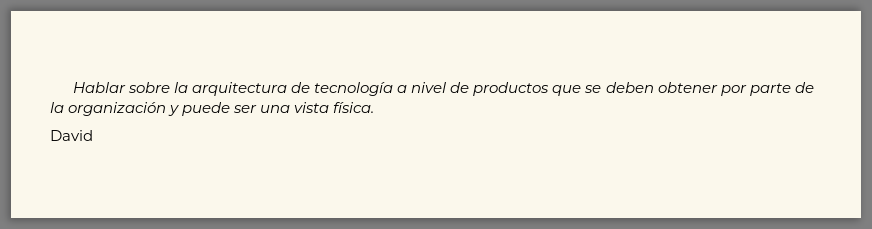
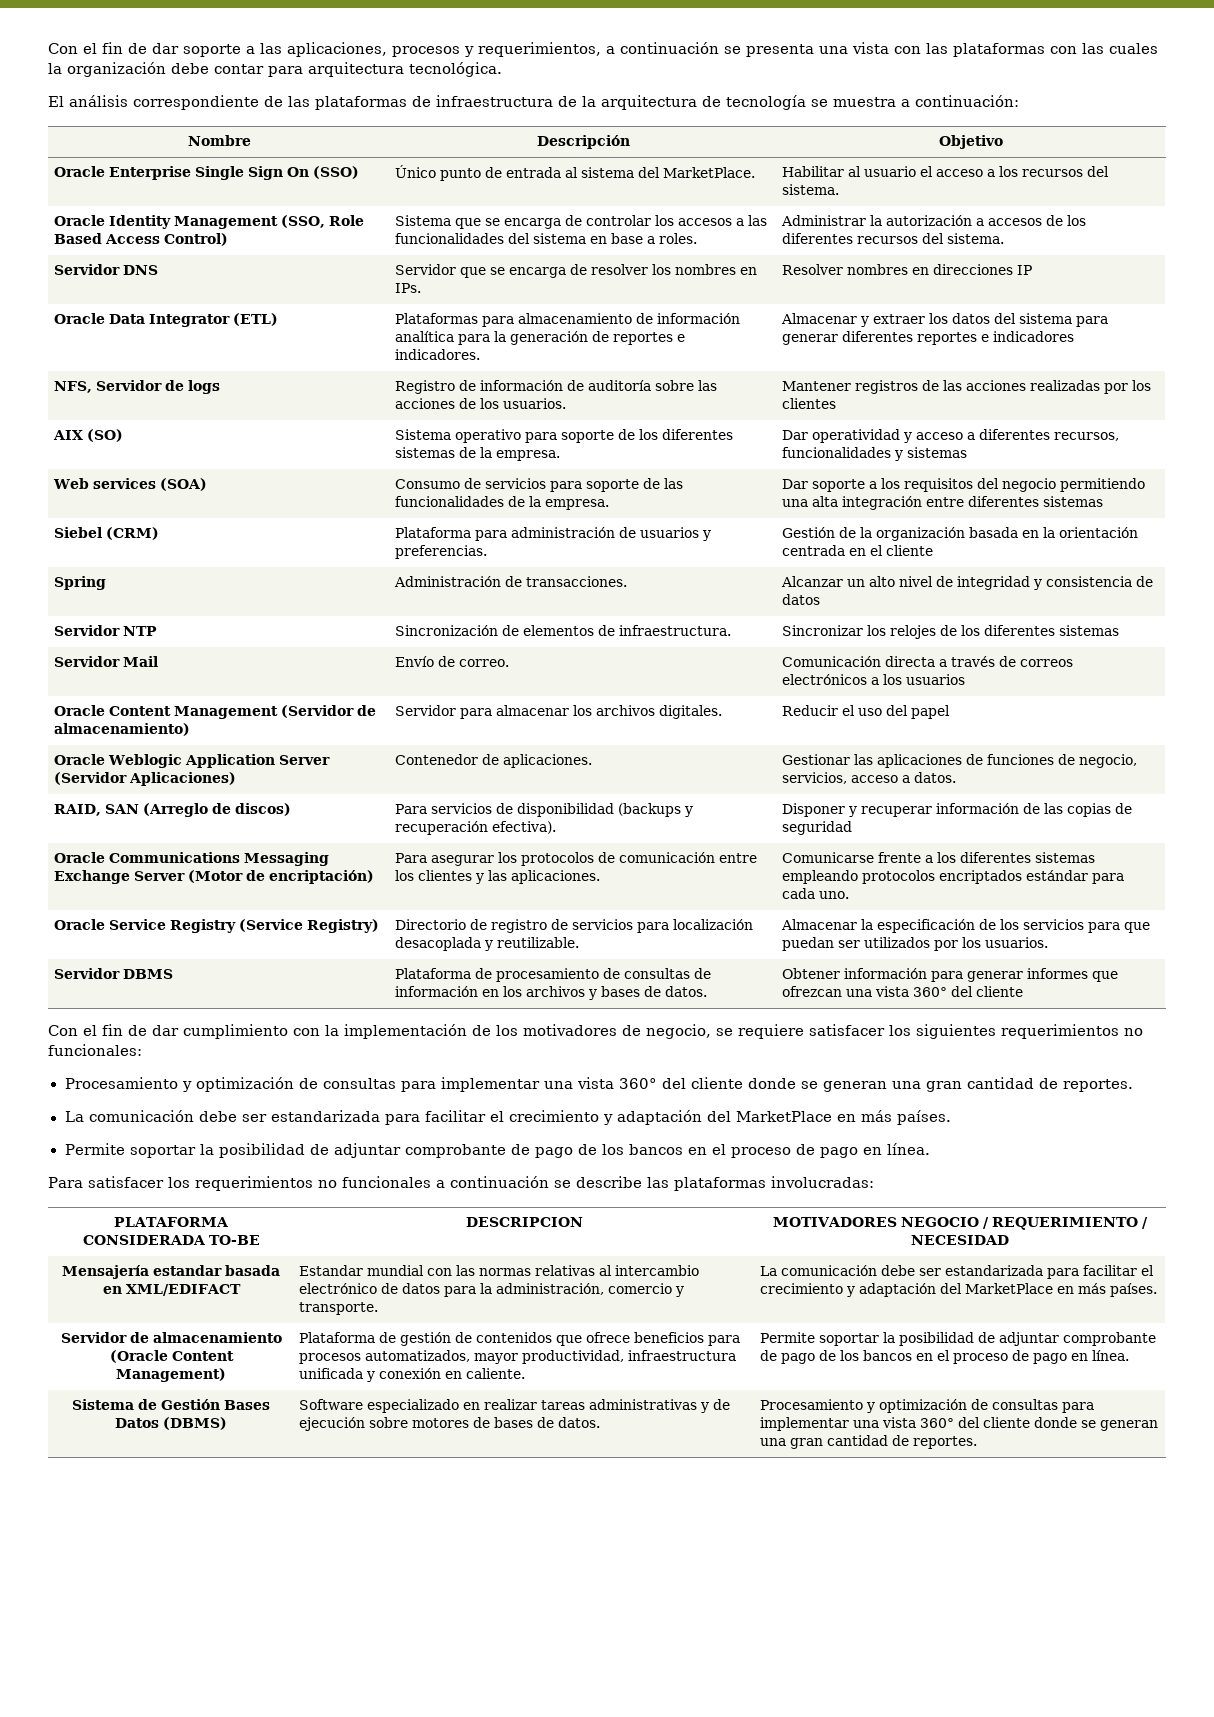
[72,82,814,96] [50,102,375,116] [50,130,93,141] Hablar sobre la arquitectura de tecnología a nivel de productos que se deben obtener por parte de la organización y puede ser una vista física. // David -> [48,42,1158,57] [48,62,502,77] [48,95,1019,110] [187,135,251,146] [536,135,630,149] [939,135,1003,149] [54,166,360,180] [395,165,756,181] [782,166,1110,177] [782,184,840,195] [54,215,365,229] [54,233,229,246] [395,215,768,229] [395,233,698,244] [781,215,1087,226] [782,233,1005,244] [54,264,159,275] [395,264,758,278] [395,283,422,293] [782,264,1033,275] [54,313,279,327] [395,313,741,327] [395,331,686,345] [395,349,481,360] [781,313,1109,327] [782,331,1075,345] [54,380,221,394] [395,380,718,394] [395,398,567,409] [782,380,1152,394] [782,398,837,409] [53,429,124,442] [395,429,734,443] [395,447,561,461] [782,429,1120,443] [782,447,968,461] [53,478,208,491] [395,478,684,492] [395,496,610,510] [782,478,1146,492] [782,496,1104,510] [54,527,160,540] [395,527,712,541] [395,545,488,559] [782,527,1139,541] [782,545,934,556] [54,576,107,590] [394,576,628,587] [781,576,1154,590] [782,594,821,605] [54,625,158,636] [395,625,732,636] [782,625,1120,639] [54,656,159,667] [395,656,510,667] [782,656,1074,667] [782,674,966,685] [54,705,377,719] [54,723,191,736] [395,705,723,719] [782,705,951,719] [54,754,331,768] [54,772,237,786] [395,754,593,768] [782,754,1138,768] [782,772,957,784] [54,803,292,817] [395,803,694,817] [395,821,557,835] [782,803,1133,817] [782,821,853,835] [54,852,330,866] [54,870,375,884] [395,852,758,866] [395,870,601,884] [782,852,1096,863] [782,870,1125,884] [782,888,850,899] [54,919,380,933] [395,919,754,933] [395,937,580,951] [781,919,1151,933] [782,937,1049,951] [54,968,174,979] [395,968,712,982] [395,986,708,1000] [782,968,1119,982] [782,986,1024,997] [48,1024,1143,1039] [48,1044,142,1056] [64,1077,1133,1092] [64,1110,951,1125] [64,1143,930,1158] [48,1176,874,1191] [114,1217,229,1227] [82,1235,260,1245] [465,1217,583,1227] [773,1217,1148,1230] [911,1235,1009,1245] [62,1265,280,1279] [102,1284,241,1296] [299,1265,700,1276] [299,1283,685,1297] [299,1302,379,1315] [760,1265,1155,1279] [760,1283,1158,1297] [60,1332,282,1343] [109,1350,234,1363] [116,1368,226,1382] [299,1332,741,1346] [299,1350,737,1364] [299,1368,526,1382] [760,1332,1157,1346] [760,1350,1130,1364] [72,1399,270,1410] [115,1417,227,1430] [299,1399,731,1413] [299,1417,601,1431] [760,1399,1095,1413] [760,1417,1159,1431] [760,1435,978,1449] Con el fin de dar soporte a las aplicaciones, procesos y requerimientos, a continuación se presenta una vista con las plataformas con las cuales la organización debe contar para arquitectura tecnológica. // El análisis correspondiente de las plataformas de infraestructura de la arquitectura de tecnología se muestra a continuación: // Nombre | Descripción | Objetivo // Oracle Enterprise Single Sign On (SSO) | Único punto de entrada al sistema del MarketPlace. | Habilitar al usuario el acceso a los recursos del sistema. // Oracle Identity Management (SSO, Role Based Access Control) | Sistema que se encarga de controlar los accesos a las funcionalidades del sistema en base a roles. | Administrar la autorización a accesos de los diferentes recursos del sistema. // Servidor DNS | Servidor que se encarga de resolver los nombres en IPs. | Resolver nombres en direcciones IP // Oracle Data Integrator (ETL) | Plataformas para almacenamiento de información analítica para la generación de reportes e indicadores. | Almacenar y extraer los datos del sistema para generar diferentes reportes e indicadores // NFS, Servidor de logs | Registro de información de auditoría sobre las acciones de los usuarios. | Mantener registros de las acciones realizadas por los clientes // AIX (SO) | Sistema operativo para soporte de los diferentes sistemas de la empresa. | Dar operatividad y acceso a diferentes recursos, funcionalidades y sistemas // Web services (SOA) | Consumo de servicios para soporte de las funcionalidades de la empresa. | Dar soporte a los requisitos del negocio permitiendo una alta integración entre diferentes sistemas // Siebel (CRM) | Plataforma para administración de usuarios y preferencias. | Gestión de la organización basada en la orientación centrada en el cliente // Spring | Administración de transacciones. | Alcanzar un alto nivel de integridad y consistencia de datos // Servidor NTP | Sincronización de elementos de infraestructura. | Sincronizar los relojes de los diferentes sistemas // Servidor Mail | Envío de correo. | Comunicación directa a través de correos electrónicos a los usuarios // Oracle Content Management (Servidor de almacenamiento) | Servidor para almacenar los archivos digitales. | Reducir el uso del papel // Oracle Weblogic Application Server (Servidor Aplicaciones) | Contenedor de aplicaciones. | Gestionar las aplicaciones de funciones de negocio, servicios, acceso a datos. // RAID, SAN (Arreglo de discos) | Para servicios de disponibilidad (backups y recuperación efectiva). | Disponer y recuperar información de las copias de seguridad // Oracle Communications Messaging Exchange Server (Motor de encriptación) | Para asegurar los protocolos de comunicación entre los clientes y las aplicaciones. | Comunicarse frente a los diferentes sistemas empleando protocolos encriptados estándar para cada uno. // Oracle Service Registry (Service Registry) | Directorio de registro de servicios para localización desacoplada y reutilizable. | Almacenar la especificación de los servicios para que puedan ser utilizados por los usuarios. // Servidor DBMS | Plataforma de procesamiento de consultas de información en los archivos y bases de datos. | Obtener información para generar informes que ofrezcan una vista 360° del cliente // Con el fin de dar cumplimiento con la implementación de los motivadores de negocio, se requiere satisfacer los siguientes requerimientos no funcionales: // Procesamiento y optimización de consultas para implementar una vista 360° del cliente donde se generan una gran cantidad de reportes. // La comunicación debe ser estandarizada para facilitar el crecimiento y adaptación del MarketPlace en más países. // Permite soportar la posibilidad de adjuntar comprobante de pago de los bancos en el proceso de pago en línea. // Para satisfacer los requerimientos no funcionales a continuación se describe las plataformas involucradas: // PLATAFORMA CONSIDERADA TO-BE | DESCRIPCION | MOTIVADORES NEGOCIO / REQUERIMIENTO / NECESIDAD // Mensajería estandar basada en XML/EDIFACT | Estandar mundial con las normas relativas al intercambio electrónico de datos para la administración, comercio y transporte. | La comunicación debe ser estandarizada para facilitar el crecimiento y adaptación del MarketPlace en más países. // Servidor de almacenamiento (Oracle Content Management) | Plataforma de gestión de contenidos que ofrece beneficios para procesos automatizados, mayor productividad, infraestructura unificada y conexión en caliente. | Permite soportar la posibilidad de adjuntar comprobante de pago de los bancos en el proceso de pago en línea. // Sistema de Gestión Bases Datos (DBMS) | Software especializado en realizar tareas administrativas y de ejecución sobre motores de bases de datos. | Procesamiento y optimización de consultas para implementar una vista 360° del cliente donde se generan una gran cantidad de reportes.

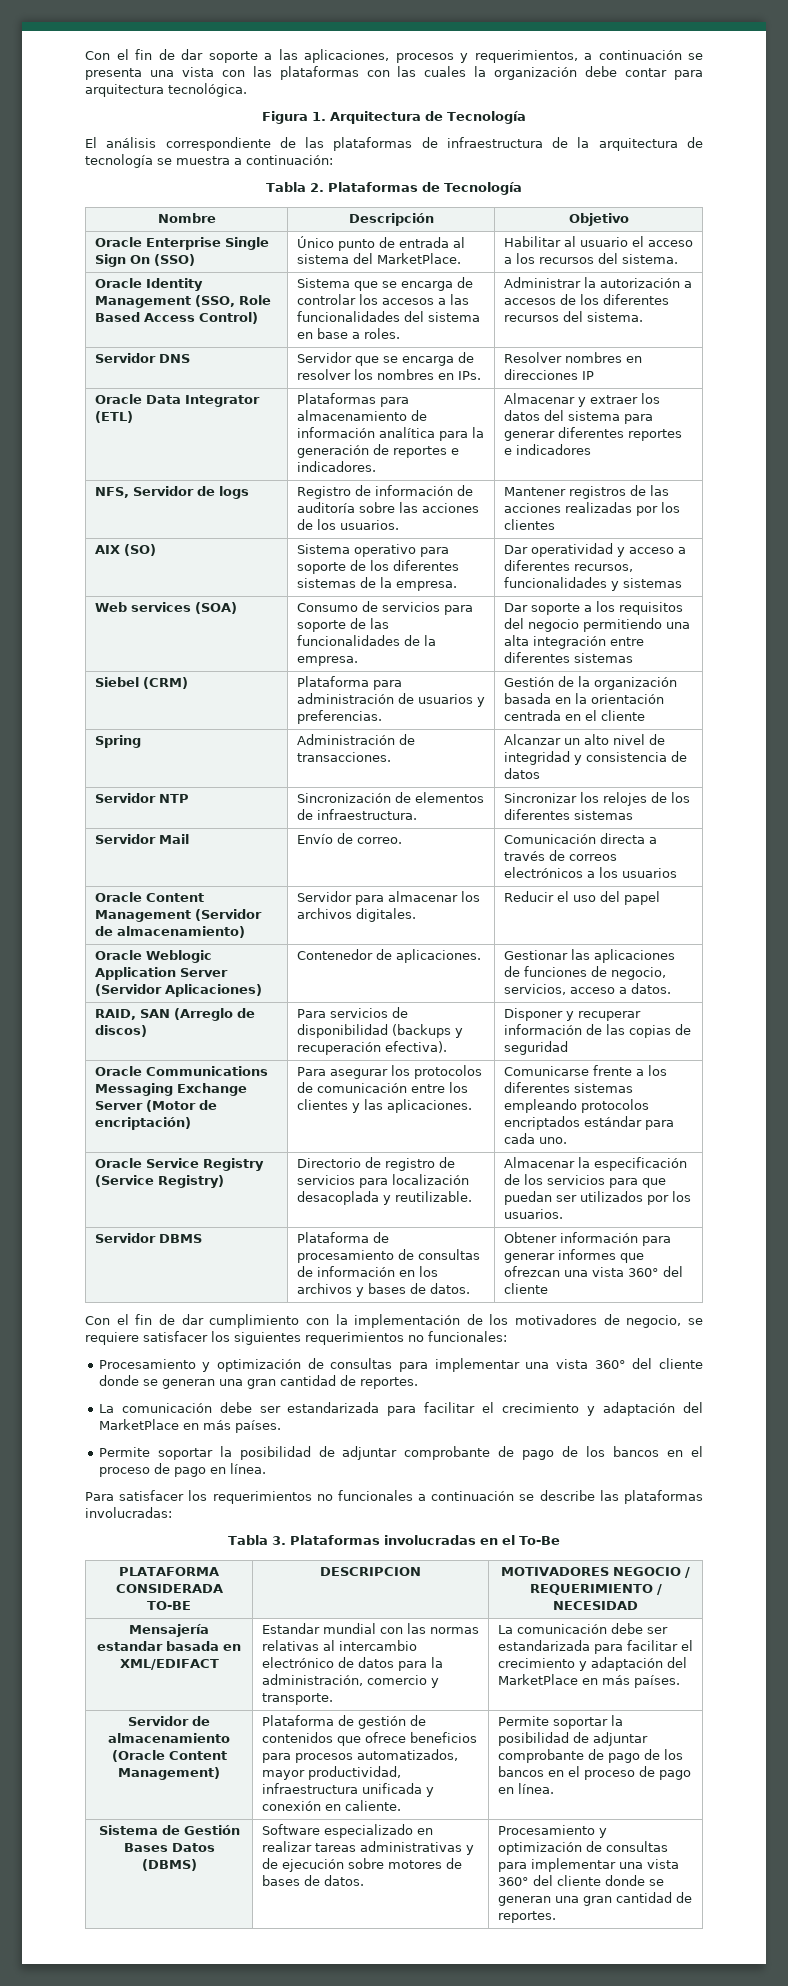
(502, 69) none -> [262,111,527,124] // Figura 1. Arquitectura de Tecnología
(1019, 101) none -> [265,182,523,195] // Tabla 2. Plataformas de Tecnología
(874, 1182) none -> [227,1535,561,1545] // Tabla 3. Plataformas involucradas en el To-Be

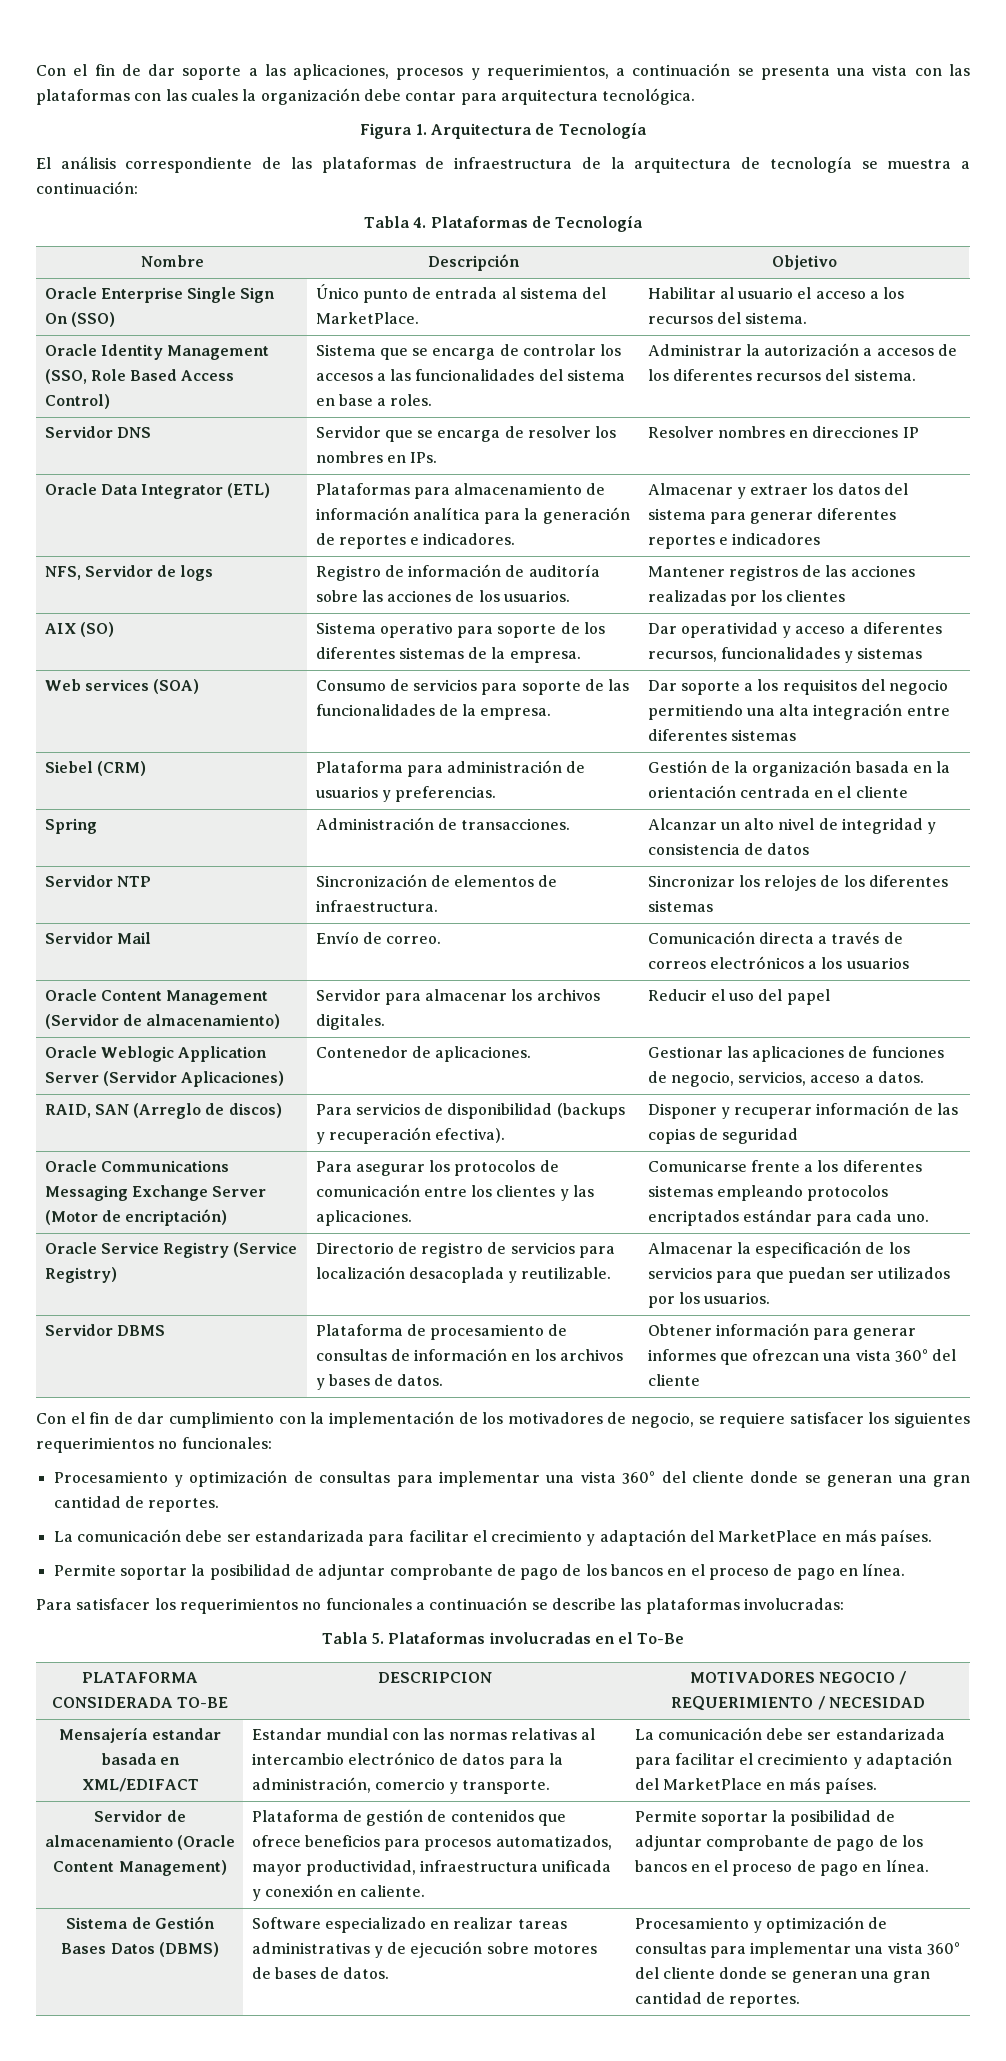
[309,183,324,192] 2. -> [413,217,427,228] 4.
[271,1536,286,1545] 3. -> [370,1633,384,1644] 5.

